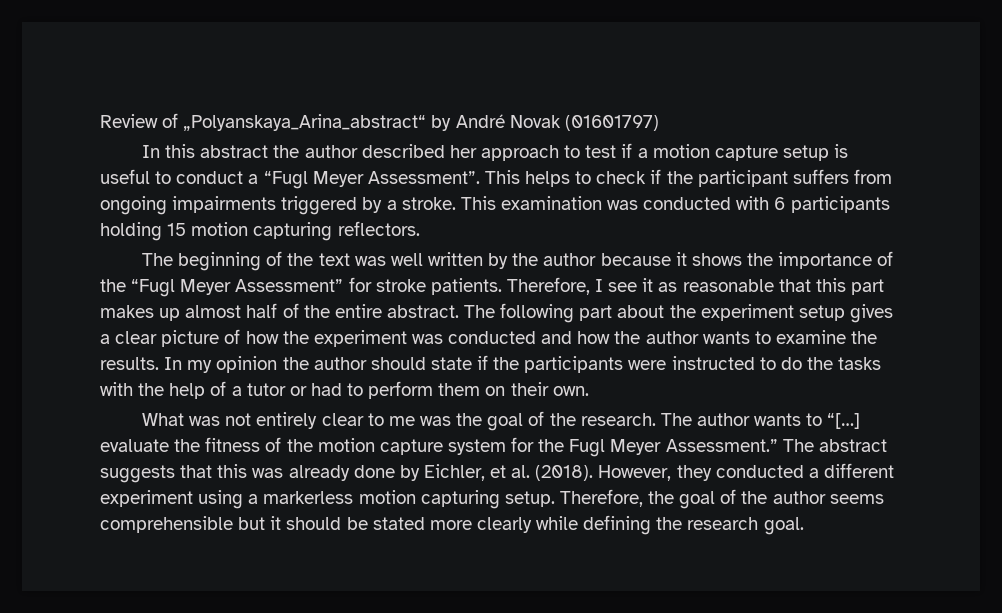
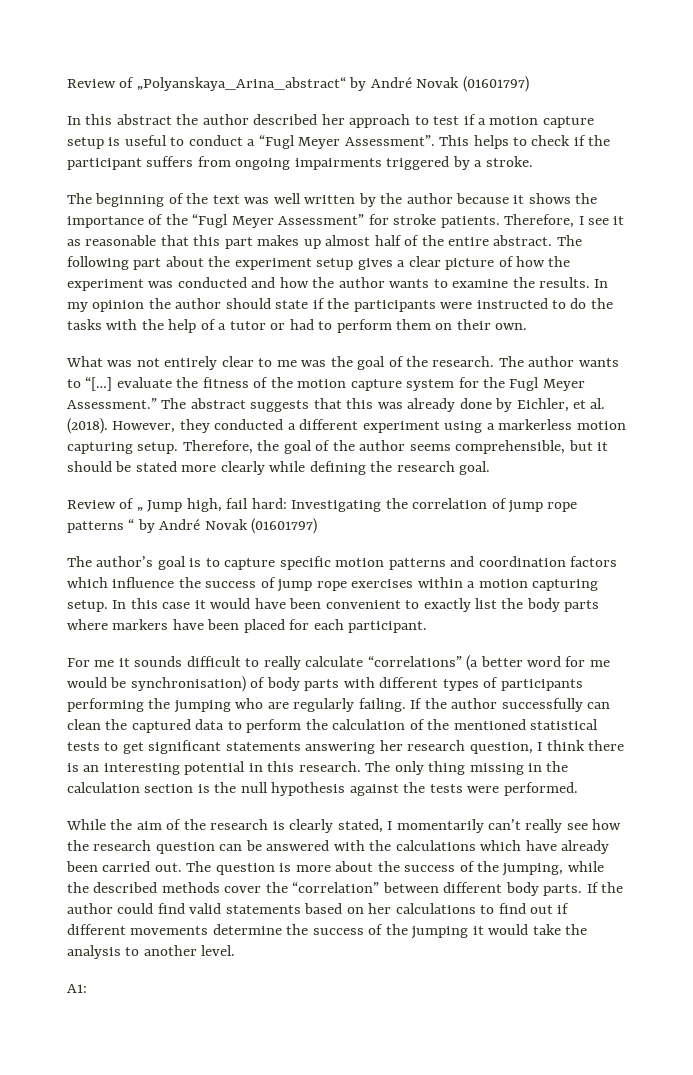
[460,196,890,213] [100,221,420,241] This examination was conducted with 6 participants holding 15 motion capturing reflectors. -> (533, 161) none
[100,516,233,533] comprehensible -> [455,440,566,454] comprehensible,
(804, 526) none -> [67,498,578,513] [67,518,318,534] [67,556,618,570] [67,577,599,592] [67,598,600,612] [67,619,428,633] [67,655,610,671] [67,676,583,692] [67,698,611,713] [67,719,599,733] [67,740,625,754] [67,761,569,775] [67,782,578,796] [66,819,622,833] [67,840,610,854] [66,861,604,876] [67,882,624,896] [67,903,570,914] [67,924,588,939] [67,945,236,959] [67,984,87,993] // Review of „ Jump high, fail hard: Investigating the correlation of jump rope patterns “ by André Novak (01601797) // The author’s goal is to capture specific motion patterns and coordination factors which influence the success of jump rope exercises within a motion capturing setup. In this case it would have been convenient to exactly list the body parts where markers have been placed for each participant. // For me it sounds difficult to really calculate “correlations” (a better word for me would be synchronisation) of body parts with different types of participants performing the jumping who are regularly failing. If the author successfully can clean the captured data to perform the calculation of the mentioned statistical tests to get significant statements answering her research question, I think there is an interesting potential in this research. The only thing missing in the calculation section is the null hypothesis against the tests were performed. // While the aim of the research is clearly stated, I momentarily can’t really see how the research question can be answered with the calculations which have already been carried out. The question is more about the success of the jumping, while the described methods cover the “correlation” between different body parts. If the author could find valid statements based on her calculations to find out if different movements determine the success of the jumping it would take the analysis to another level. // A1:

